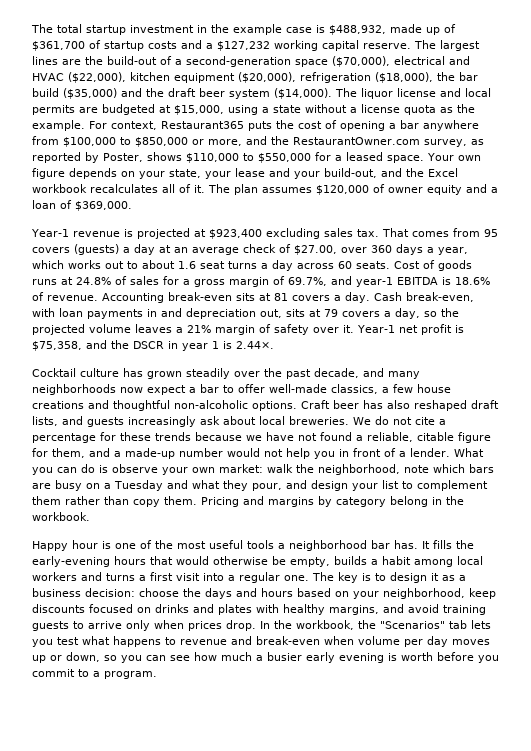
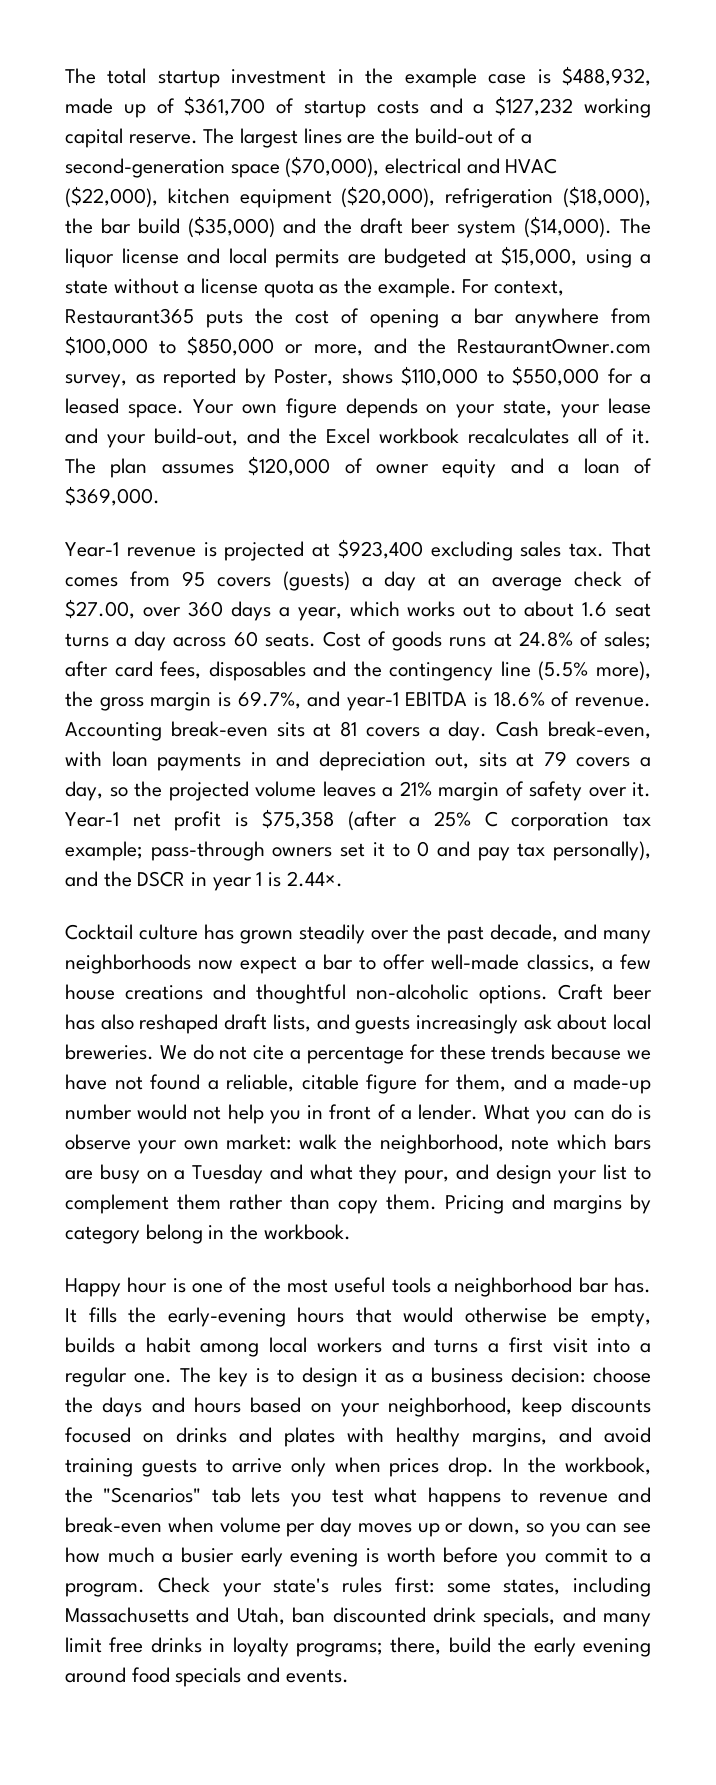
[130,276,190,285] sales for a -> [603,631,651,649] [65,661,651,681] [65,691,93,707] sales; after card fees, disposables and the contingency line (5.5% more), the
[273,276,285,285] of -> [217,692,231,707] is
[32,341,82,351] $75,358, -> [261,809,651,831] [65,841,651,861] $75,358 (after a 25% C corporation tax example; pass-through owners set it to 0 and pay tax personally),
(157, 675) none -> [157,1577,651,1597] [65,1607,651,1627] [65,1637,651,1657] [65,1667,349,1687] Check your state's rules first: some states, including Massachusetts and Utah, ban discounted drink specials, and many limit free drinks in loyalty programs; there, build the early evening around food specials and events.

